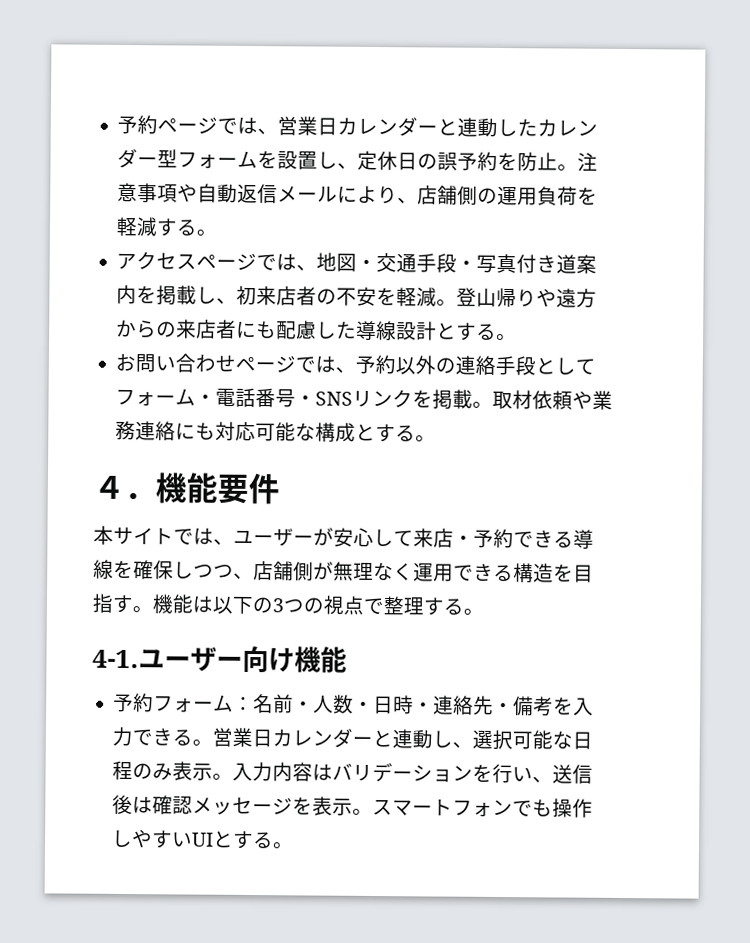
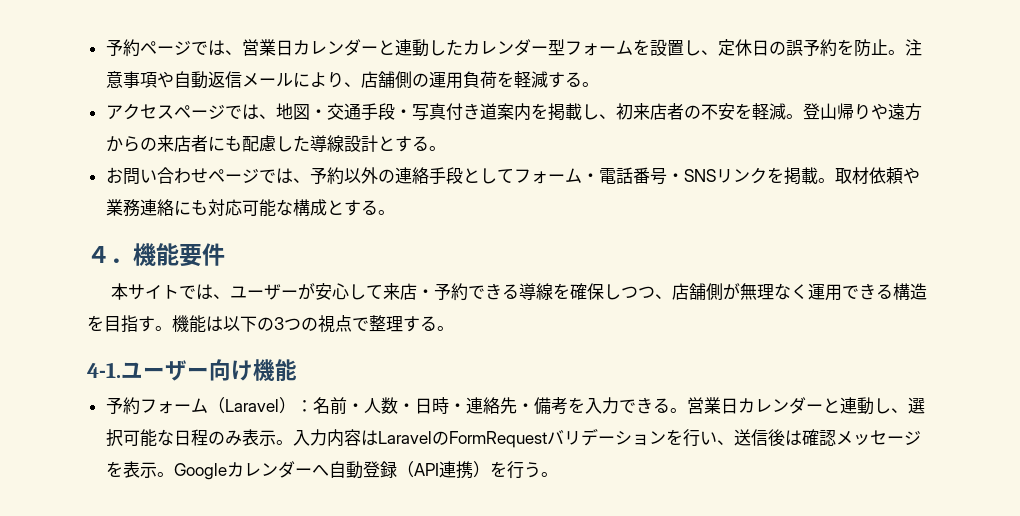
(235, 703) none -> [207,397,296,414] （Laravel）
(334, 772) none -> [377,431,547,448] LaravelのFormRequest
[372,798,594,818] [111,829,275,850] スマートフォンでも操作しやすいUIとする -> [173,461,541,480] Googleカレンダーへ自動登録（API連携）を行う

